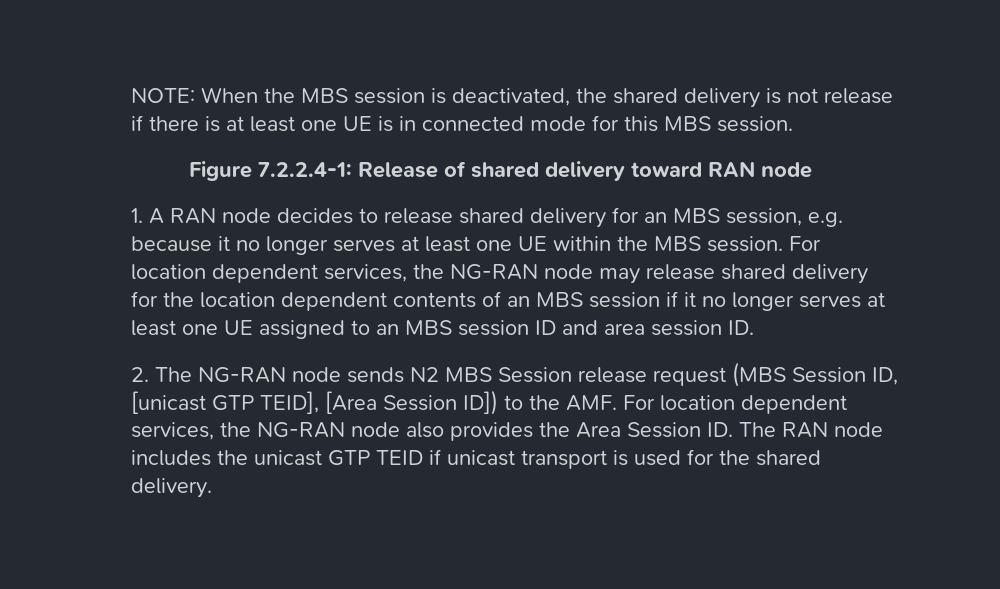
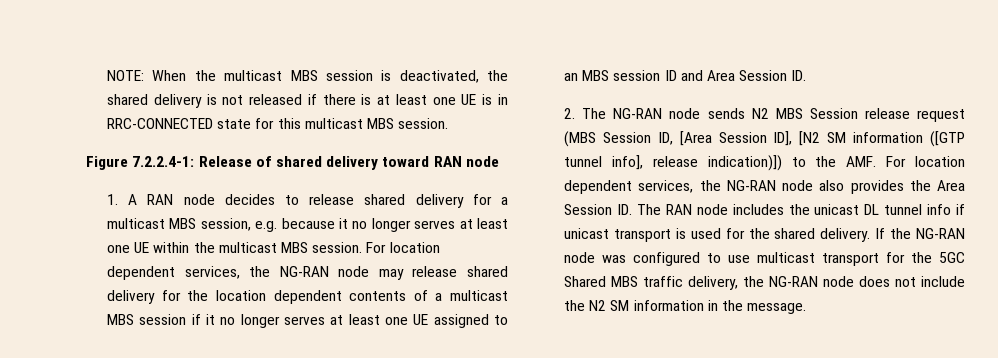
(295, 95) none -> [224,70,283,81] multicast
[823,88,893,104] release -> [249,94,303,105] released
[421,116,586,131] connected mode -> [107,118,252,129] RRC-CONNECTED state
(658, 124) none -> [304,118,363,129] multicast
[643,212,667,223] an -> [500,197,508,205] [107,218,166,229] a multicast
(648, 243) none -> [218,242,277,253] multicast
[506,296,530,307] an -> [435,290,508,301] a multicast
[603,320,722,336] area session -> [707,70,788,81] Area Session
[130,390,498,415] [unicast GTP TEID], [Area Session ID]) -> [679,131,965,147] [564,155,782,171] [Area Session ID], [N2 SM information ([GTP tunnel info], release indication)])
[327,450,423,466] GTP TEID -> [864,204,952,215] DL tunnel info
(212, 488) none -> [875,228,965,239] [564,252,965,266] [564,276,965,290] [564,300,807,314] If the NG-RAN node was configured to use multicast transport for the 5GC Shared MBS traffic delivery, the NG-RAN node does not include the N2 SM information in the message.

